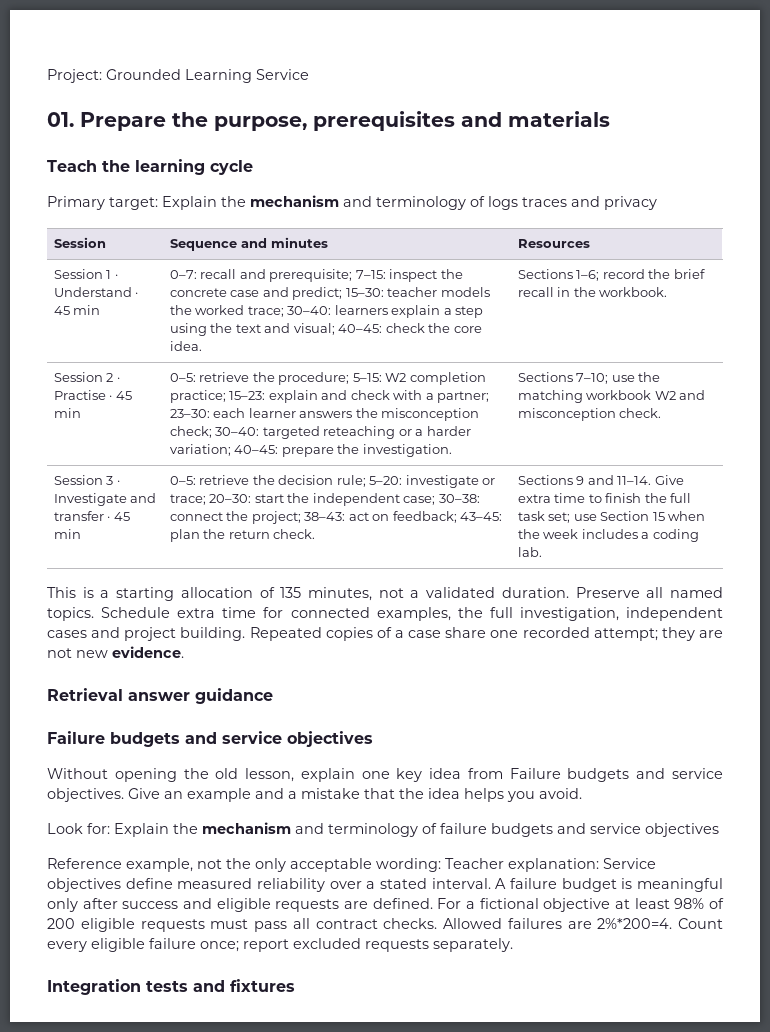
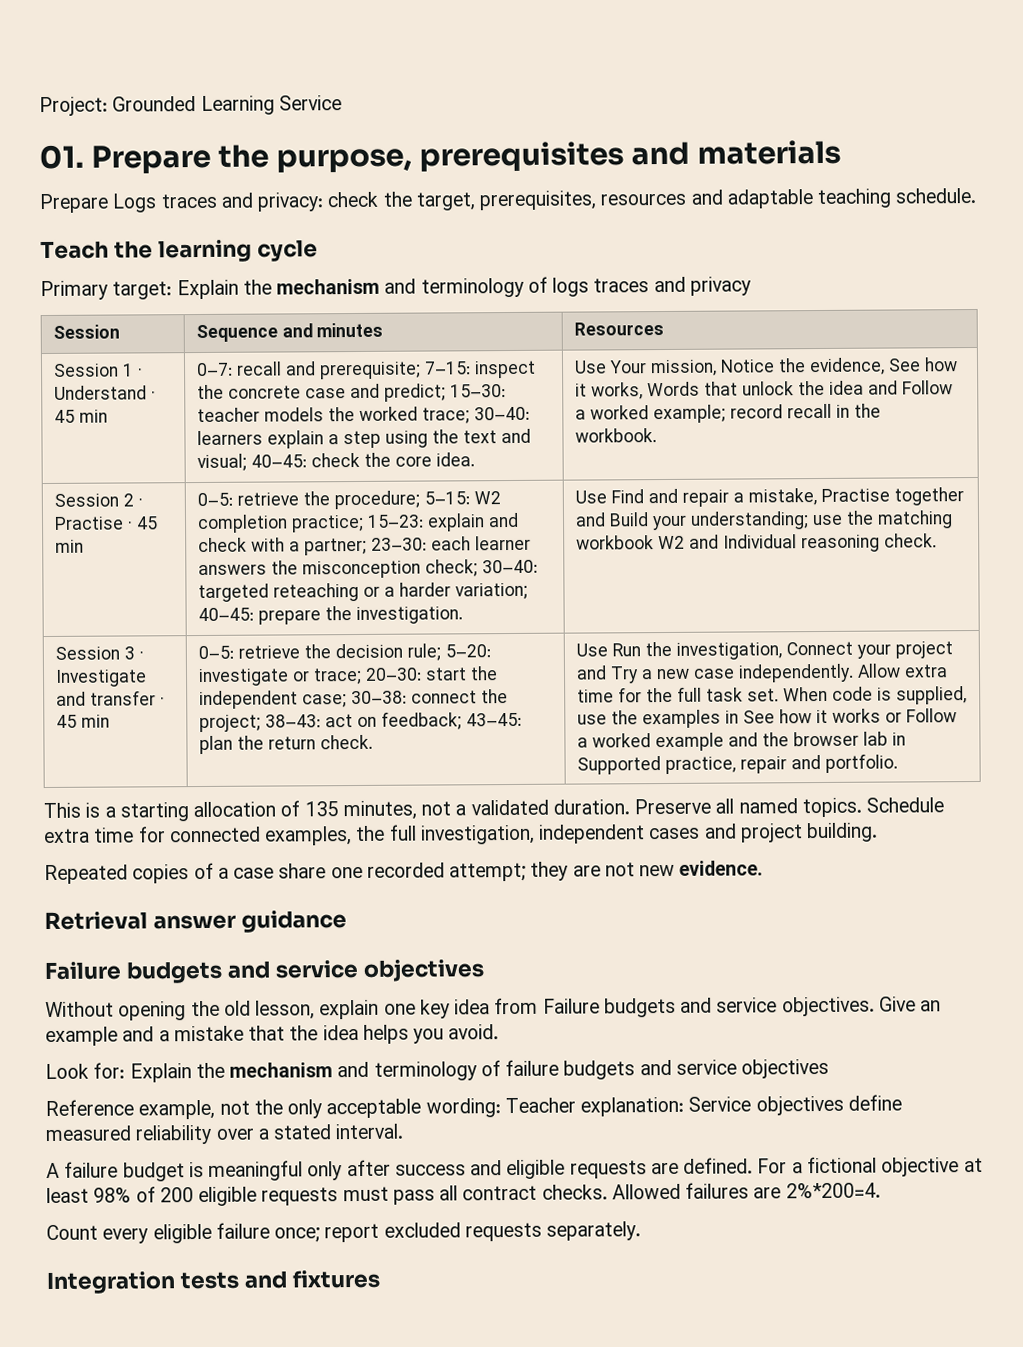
(610, 119) none -> [39,187,977,214] // Prepare Logs traces and privacy: check the target, prerequisites, resources and adaptable teaching schedule.
[517,269,705,281] Sections 1–6; record the brief -> [573,357,958,377] [574,380,953,400] [574,404,783,424] Use Your mission, Notice the evidence, See how it works, Words that unlock the idea and Follow a worked example; record
[517,372,609,384] Sections 7–10; -> [574,487,964,507] [574,511,809,531] Use Find and repair a mistake, Practise together and Build your understanding;
[517,408,616,421] misconception -> [722,534,880,553] Individual reasoning
[517,475,684,485] [517,493,692,503] [517,511,706,523] [517,529,699,542] [517,547,542,557] Sections 9 and 11–14. Give extra time to finish the full task set; use Section 15 when the week includes a coding lab. -> [575,641,953,660] [575,663,948,684] [576,686,967,705] [576,708,957,729] [576,731,906,752] [576,753,898,775] Use Run the investigation, Connect your project and Try a new case independently. Allow extra time for the full task set. When code is supplied, use the examples in See how it works or Follow a worked example and the browser lab in Supported practice, repair and portfolio.
(246, 634) none -> (879, 832) //
(491, 883) none -> (405, 1131) //
(673, 923) none -> (881, 1190) //

